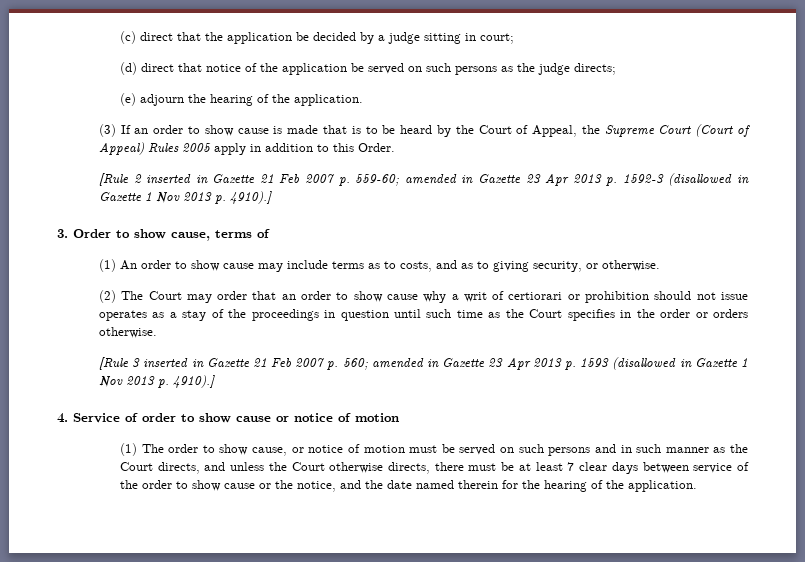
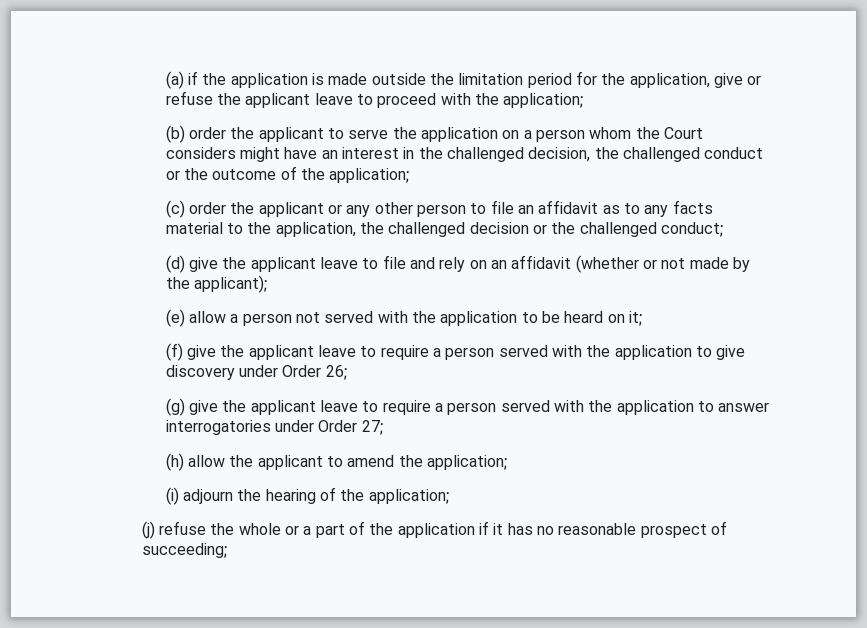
[119,31,514,44] [119,62,616,75] [119,93,136,106] (c) direct that the application be decided by a judge sitting in court; // (d) direct that notice of the application be served on such persons as the judge directs; // (e) -> [165,71,762,89] [165,91,584,108] [165,125,703,143] [165,147,764,162] [165,166,410,183] [165,200,713,218] [165,222,723,237] [165,255,750,273] [165,275,268,293] [165,309,642,327] [165,343,746,361] [165,365,347,380] [165,398,770,416] [165,420,383,435] [165,453,507,471] [165,487,179,505] (a) if the application is made outside the limitation period for the application, give or refuse the applicant leave to proceed with the application; // (b) order the applicant to serve the application on a person whom the Court considers might have an interest in the challenged decision, the challenged conduct or the outcome of the application; // (c) order the applicant or any other person to file an affidavit as to any facts material to the application, the challenged decision or the challenged conduct; // (d) give the applicant leave to file and rely on an affidavit (whether or not made by the applicant); // (e) allow a person not served with the application to be heard on it; // (f) give the applicant leave to require a person served with the application to give discovery under Order 26; // (g) give the applicant leave to require a person served with the application to answer interrogatories under Order 27; // (h) allow the applicant to amend the application; // (i)
[293,94,363,106] [98,124,750,137] [98,142,395,155] [98,173,750,186] [98,191,272,204] [57,229,270,241] [98,259,660,272] [98,290,748,303] [98,309,748,321] [98,327,157,338] [98,357,749,370] [98,375,215,388] [57,413,399,423] [119,443,748,456] [119,462,749,474] [119,480,697,492] application. // (3) If an order to show cause is made that is to be heard by the Court of Appeal, the Supreme Court (Court of Appeal) Rules 2005 apply in addition to this Order. // [Rule 2 inserted in Gazette 21 Feb 2007 p. 559-60; amended in Gazette 23 Apr 2013 p. 1592-3 (disallowed in Gazette 1 Nov 2013 p. 4910).] // 3. Order to show cause, terms of // (1) An order to show cause may include terms as to costs, and as to giving security, or otherwise. // (2) The Court may order that an order to show cause why a writ of certiorari or prohibition should not issue operates as a stay of the proceedings in question until such time as the Court specifies in the order or orders otherwise. // [Rule 3 inserted in Gazette 21 Feb 2007 p. 560; amended in Gazette 23 Apr 2013 p. 1593 (disallowed in Gazette 1 Nov 2013 p. 4910).] // 4. Service of order to show cause or notice of motion // (1) The order to show cause, or notice of motion must be served on such persons and in such manner as the Court directs, and unless the Court otherwise directs, there must be at least 7 clear days between service of the order to show cause or the notice, and the date named therein for the hearing of the application. -> [368,489,449,504] [141,521,727,539] [141,543,227,558] application; // (j) refuse the whole or a part of the application if it has no reasonable prospect of succeeding;

